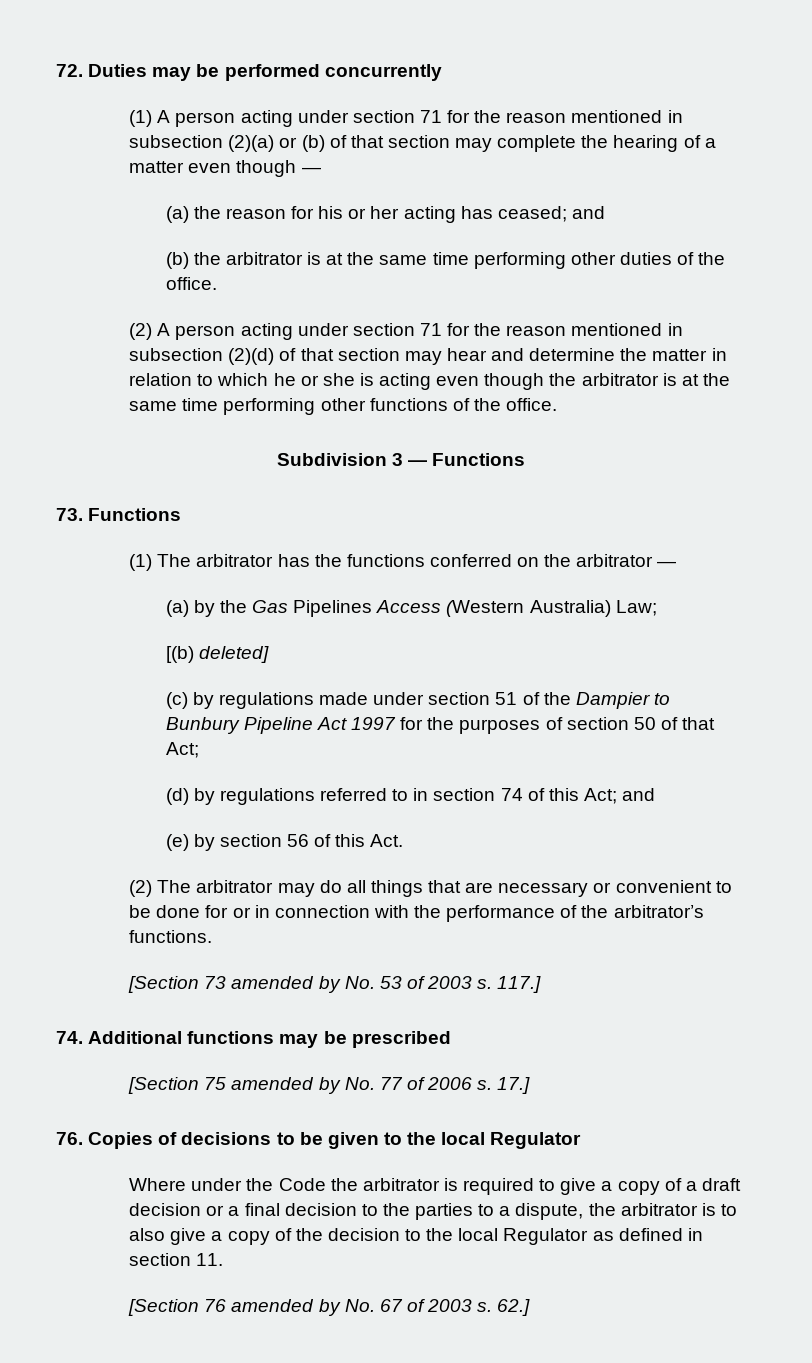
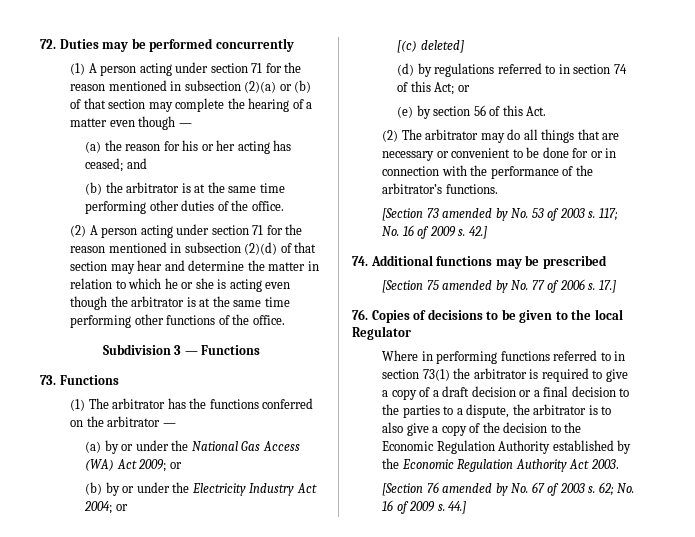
[219,600,657,617] [165,646,269,663] [165,692,671,709] [165,717,716,734] [165,742,199,758] the Gas Pipelines Access (Western Australia) Law; // [(b) deleted] // (c) by regulations made under section 51 of the Dampier to Bunbury Pipeline Act 1997 for the purposes of section 50 of that Act; -> [121,440,300,451] [85,459,182,472] [85,482,317,496] [84,501,128,514] [397,40,464,53] or under the National Gas Access (WA) Act 2009; or // (b) by or under the Electricity Industry Act 2004; or // [(c) deleted]
[622,788,656,801] and -> [457,85,470,92] or
[497,976,542,993] 117.] -> [598,208,618,221] [382,225,487,239] 117; No. 16 of 2009 s. 42.]
[191,1178,326,1191] under the Code -> [421,350,626,364] [382,369,450,381] in performing functions referred to in section 73(1)
[458,1228,703,1245] [129,1253,224,1266] local Regulator as defined in section 11. -> [382,440,632,454] [382,458,619,472] Economic Regulation Authority established by the Economic Regulation Authority Act 2003.
[497,1299,531,1316] 62.] -> [598,482,635,496] [382,500,467,514] 62; No. 16 of 2009 s. 44.]

